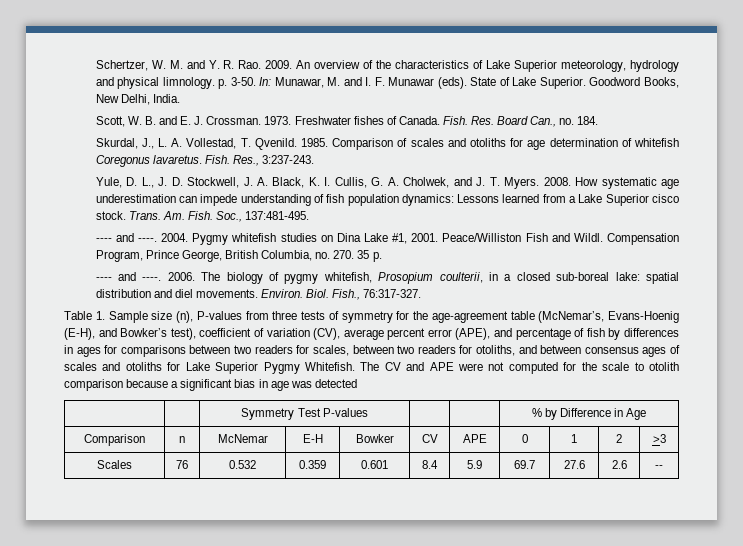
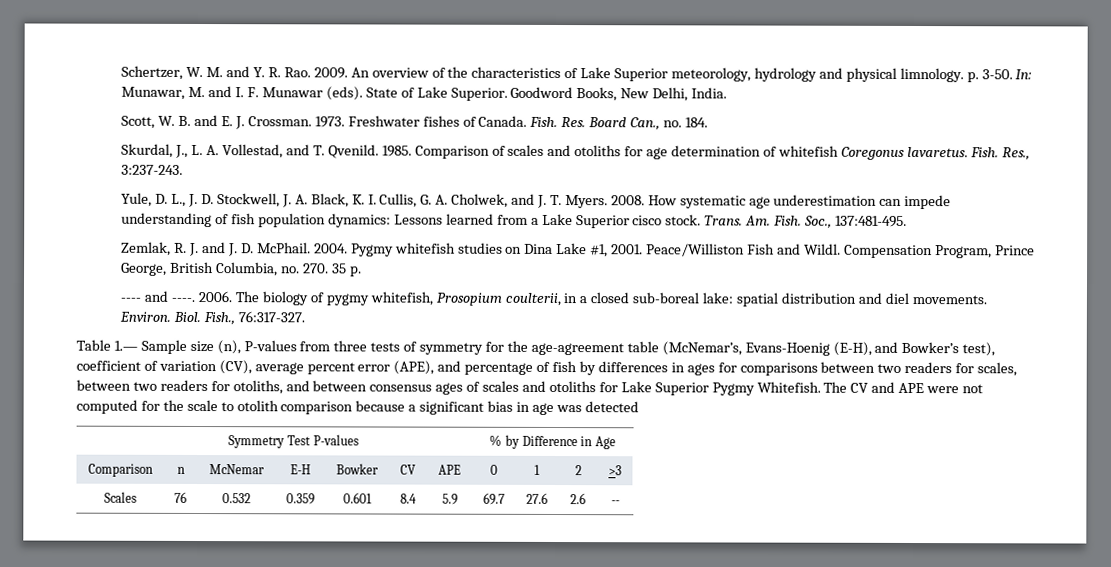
(237, 143) none -> [285,144,310,156] and
[95,233,157,242] ---- and ----. -> [121,241,311,257] Zemlak, R. J. and J. D. McPhail.
[95,311,105,320] 1. -> [113,340,138,351] 1.—

